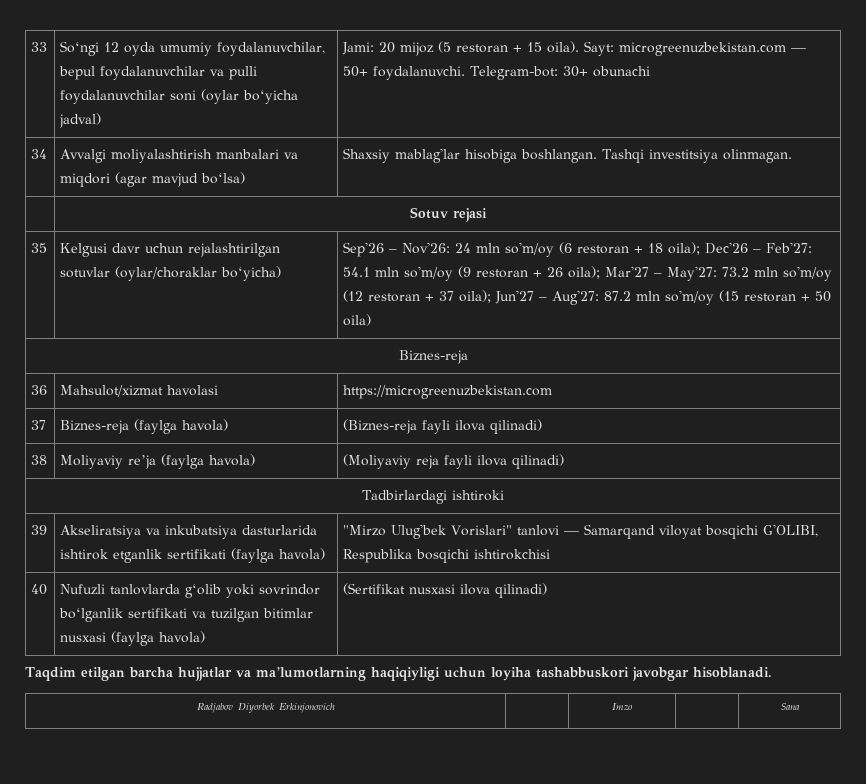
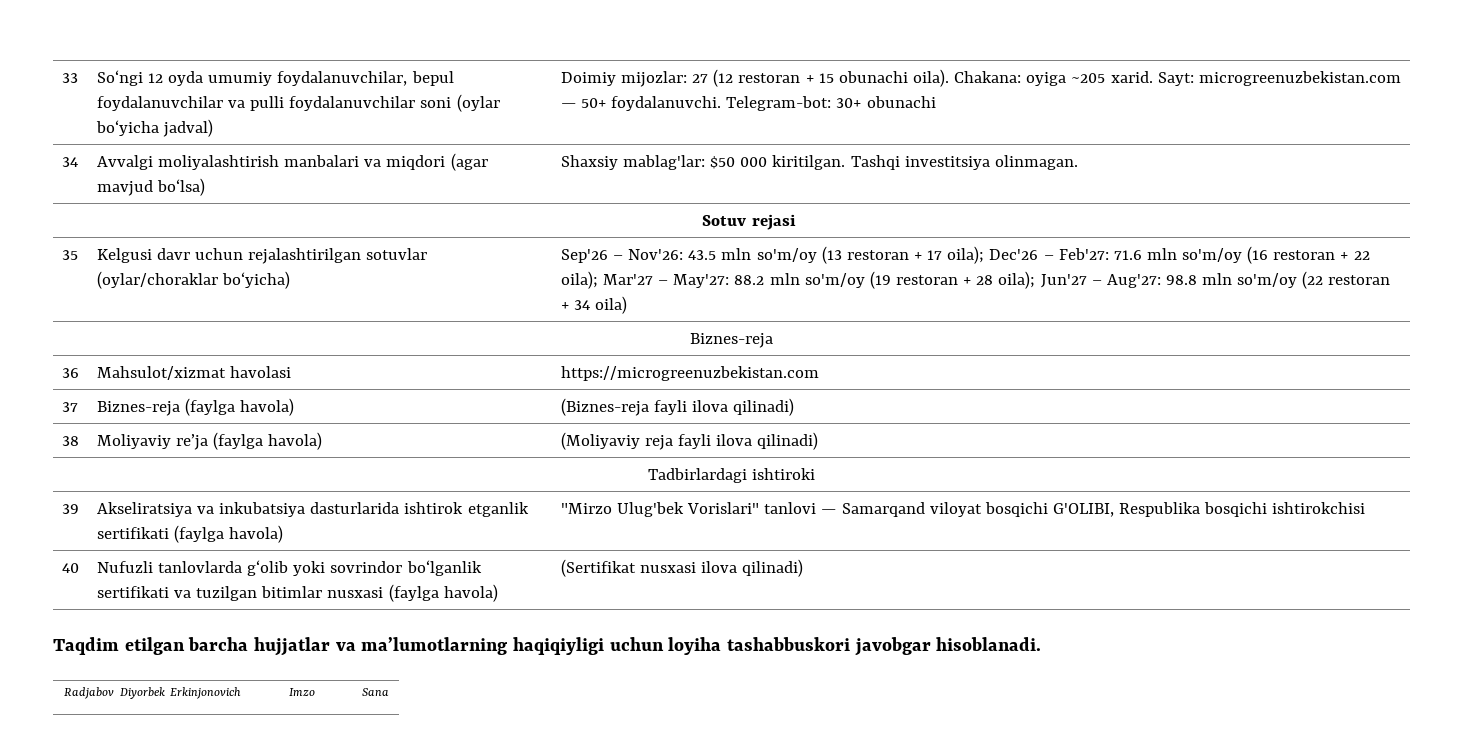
[342,41,580,56] Jami: 20 mijoz (5 restoran + 15 oila). -> [560,69,1153,87] Doimiy mijozlar: 27 (12 restoran + 15 obunachi oila). Chakana: oyiga ~205 xarid.
[395,148,598,163] mablag'lar hisobiga boshlangan. -> [623,155,846,170] mablag'lar: $50 000 kiritilgan.
[455,242,664,257] 24 mln so'm/oy (6 restoran + 18 -> [688,246,943,264] 43.5 mln so'm/oy (13 restoran + 17
[343,266,564,281] 54.1 mln so'm/oy (9 restoran + 26 -> [1113,246,1370,264] 71.6 mln so'm/oy (16 restoran + 22
[722,266,833,281] [343,290,455,302] 73.2 mln so'm/oy (12 restoran + 37 -> [734,271,994,289] 88.2 mln so'm/oy (19 restoran + 28
[604,290,832,305] 87.2 mln so'm/oy (15 restoran + 50 -> [1165,271,1391,289] [560,300,591,310] 98.8 mln so'm/oy (22 restoran + 34

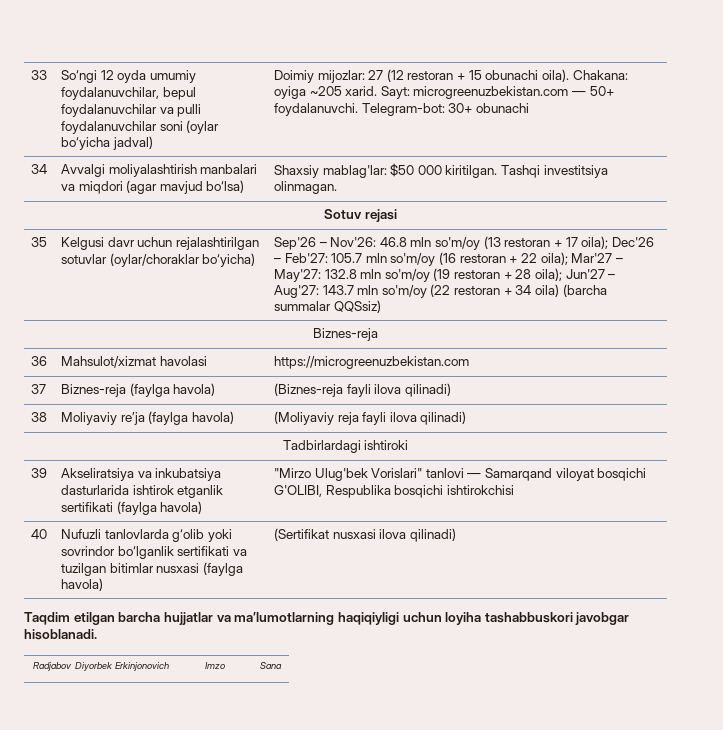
[688,250,717,260] 43.5 -> [379,237,407,247] 46.8
[1113,250,1142,260] 71.6 -> [331,253,363,263] 105.7
[734,275,765,285] 88.2 -> [324,269,357,279] 132.8
[1165,275,1197,285] 98.8 -> [322,285,354,295] 143.7
(628, 305) none -> [562,284,607,297] [273,300,381,313] (barcha summalar QQSsiz)

